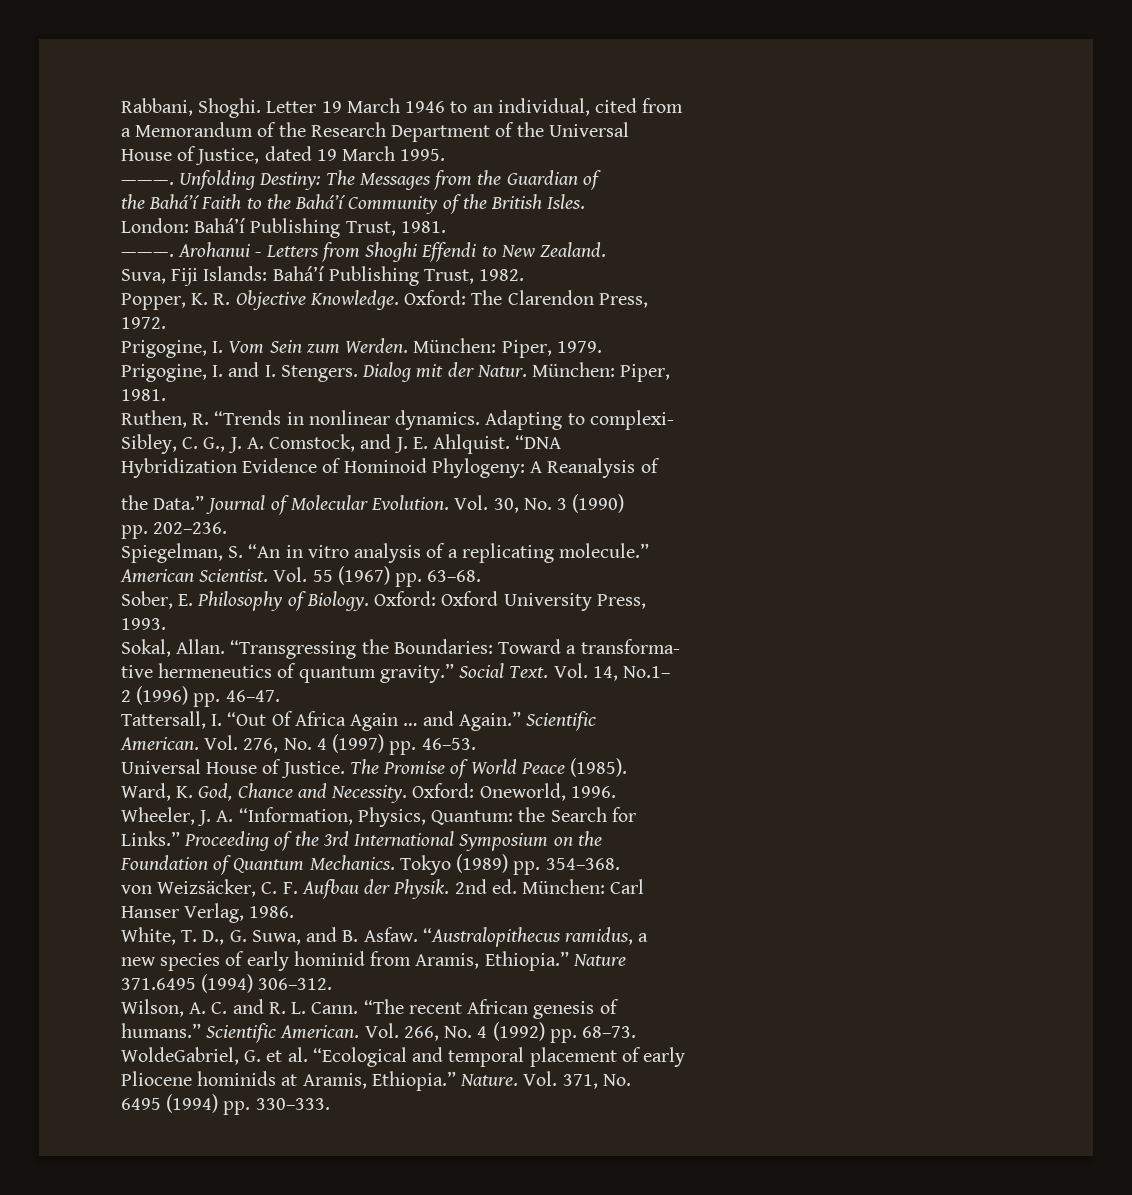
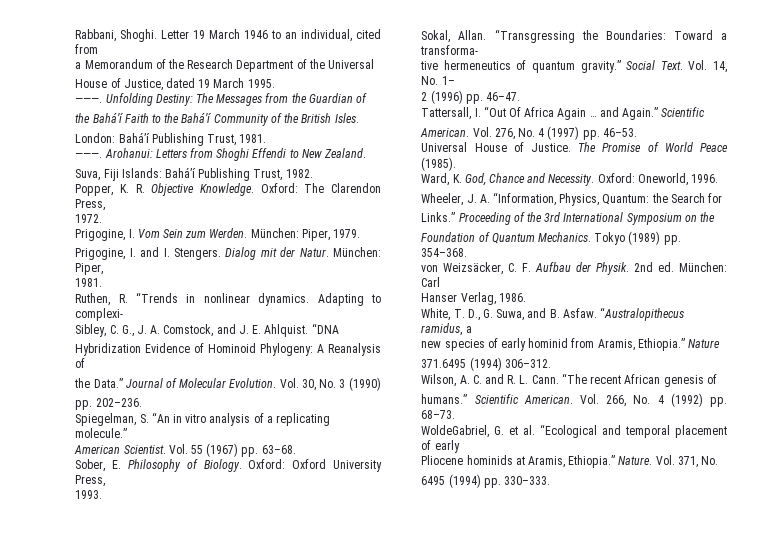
[177,242,262,257] Arohanui - -> [104,148,153,158] Arohanui:
[623,666,671,678] No.1– -> [421,76,455,85] No. 1–

